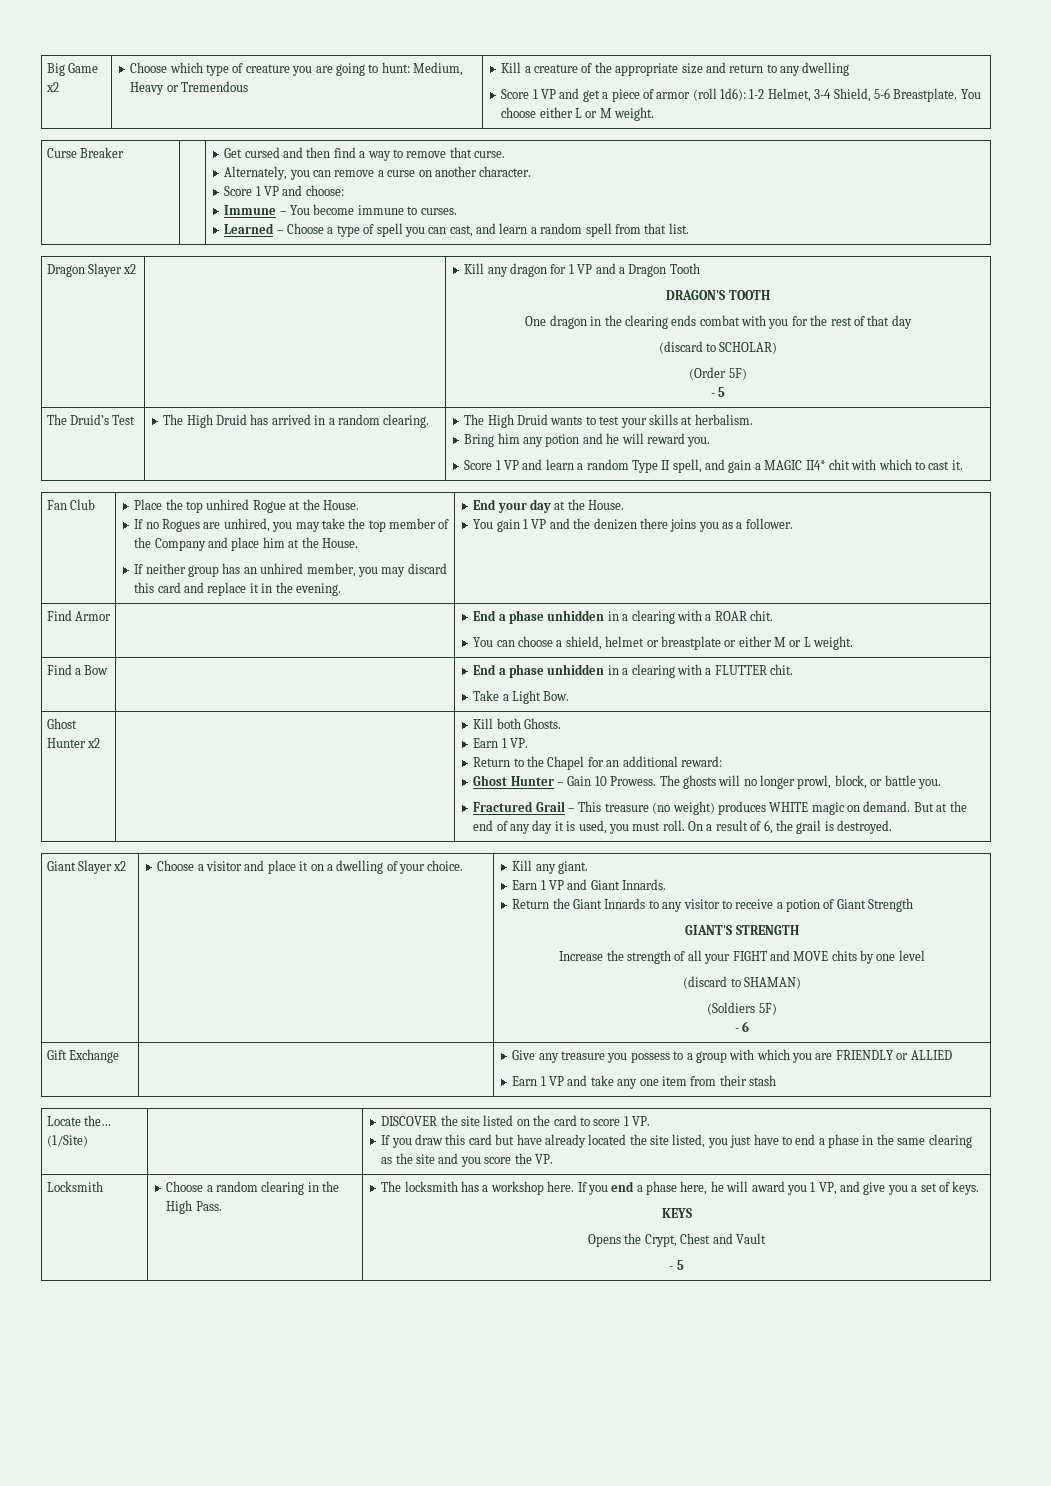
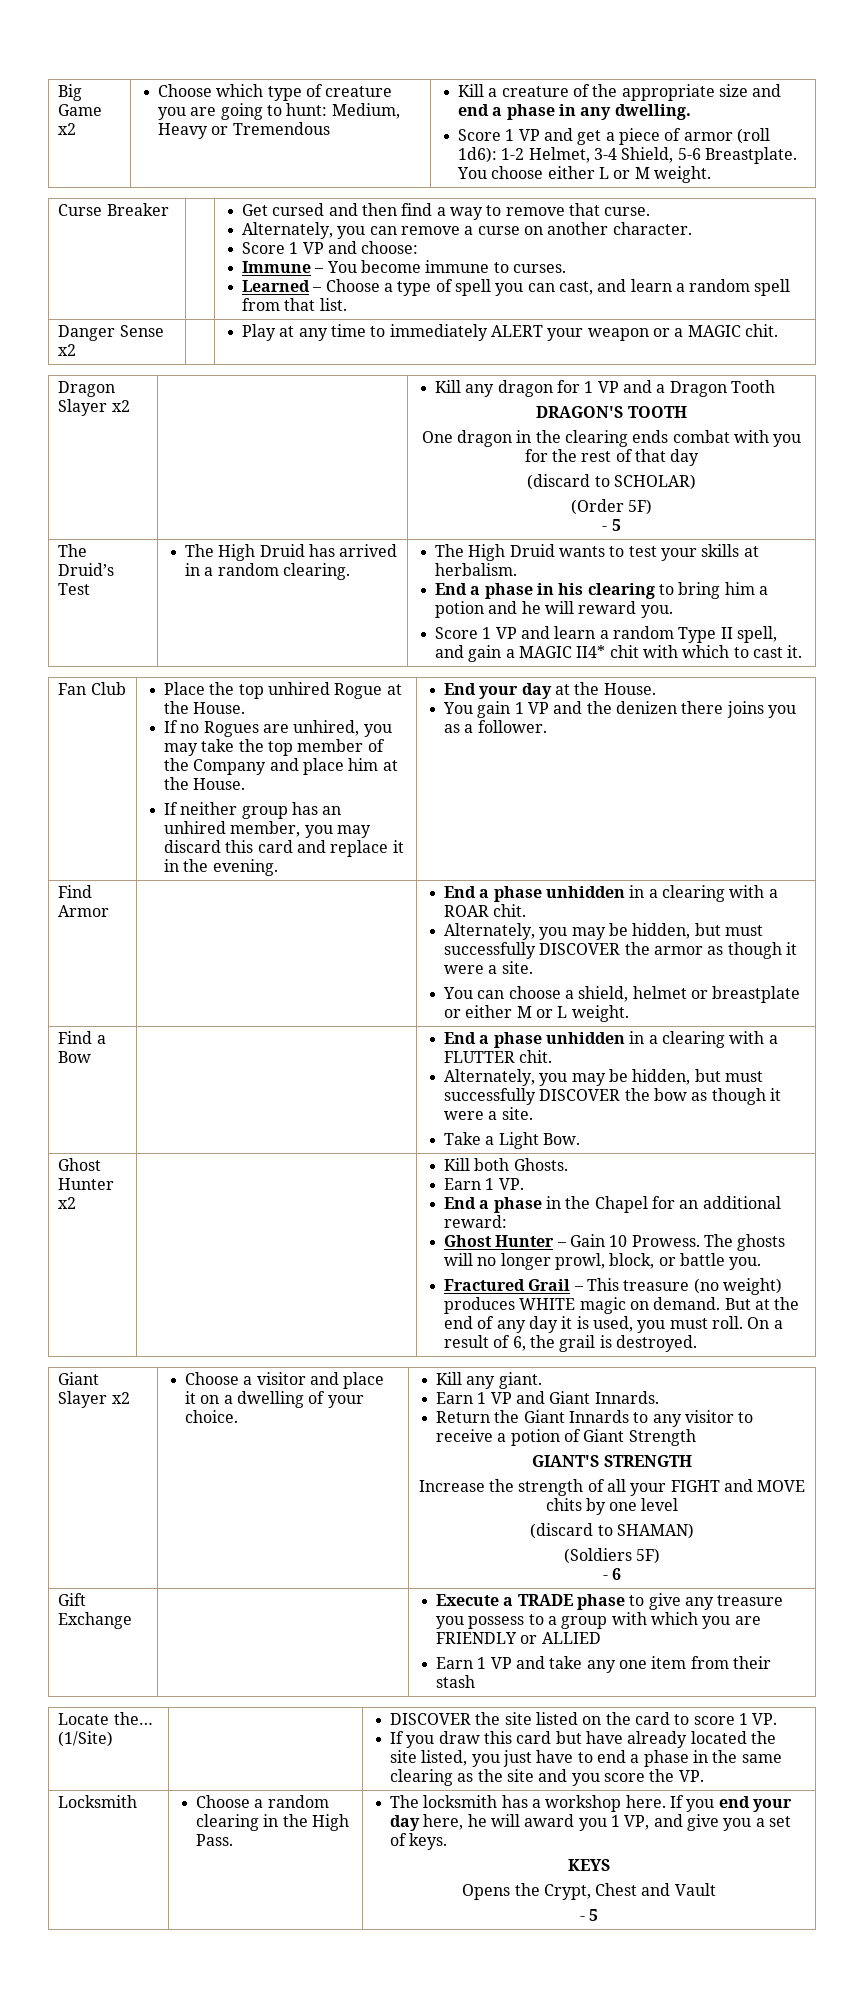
[729,62,850,76] return to any dwelling -> [457,104,691,120] end a phase in any dwelling.
(689, 228) none -> [58,325,164,341] [58,344,77,356] [241,324,778,341] // Danger Sense x2 | | Play at any time to immediately ALERT your weapon or a MAGIC chit.
[464,433,543,447] Bring him any -> [434,582,768,599] End a phase in his clearing to bring him a
(773, 615) none -> [443,923,763,940] [443,942,797,959] [443,961,533,974] // Alternately, you may be hidden, but must successfully DISCOVER the armor as though it were a site.
(793, 669) none -> [443,1069,763,1086] [443,1088,781,1105] [443,1107,533,1120] // Alternately, you may be hidden, but must successfully DISCOVER the bow as though it were a site.
[473,757,524,767] Return to -> [443,1196,561,1213] End a phase in
[512,1050,536,1060] Give -> [435,1593,681,1610] Execute a TRADE phase to give
[636,1181,677,1195] a phase -> [752,1799,792,1812] [389,1815,420,1831] your day

